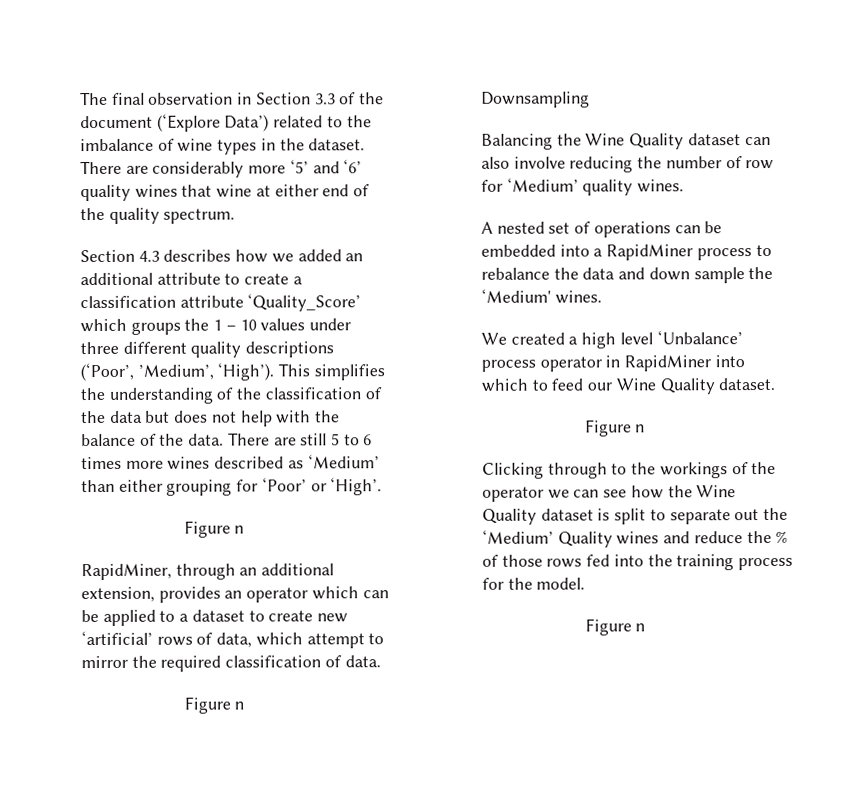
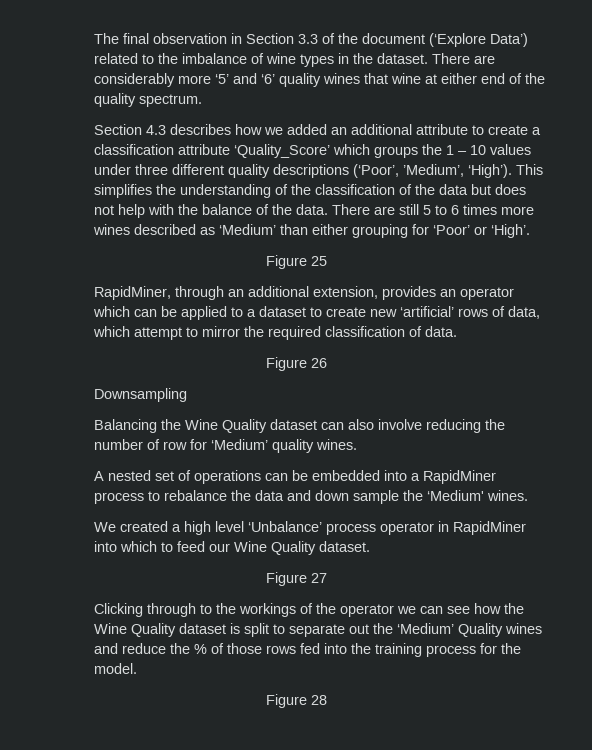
[234,525,245,534] n -> [310,256,327,266] 25
[234,701,245,710] n -> [310,358,327,368] 26
[635,424,646,433] n -> [310,573,327,583] 27
[635,623,646,632] n -> [310,695,327,705] 28

